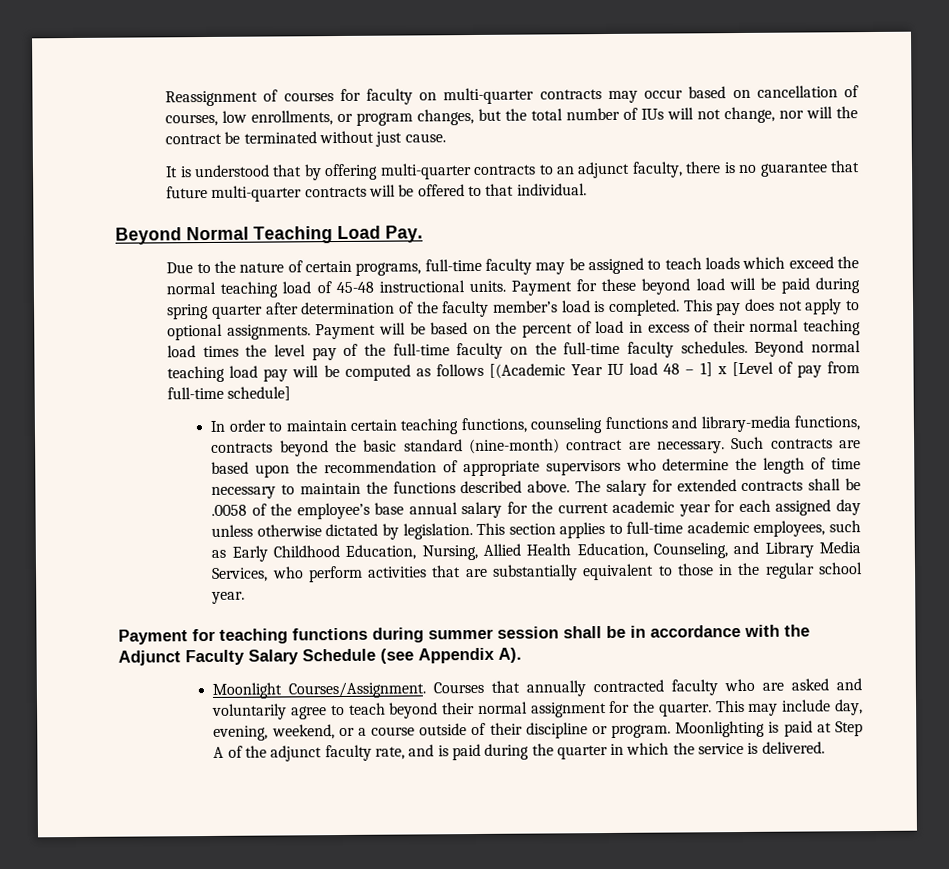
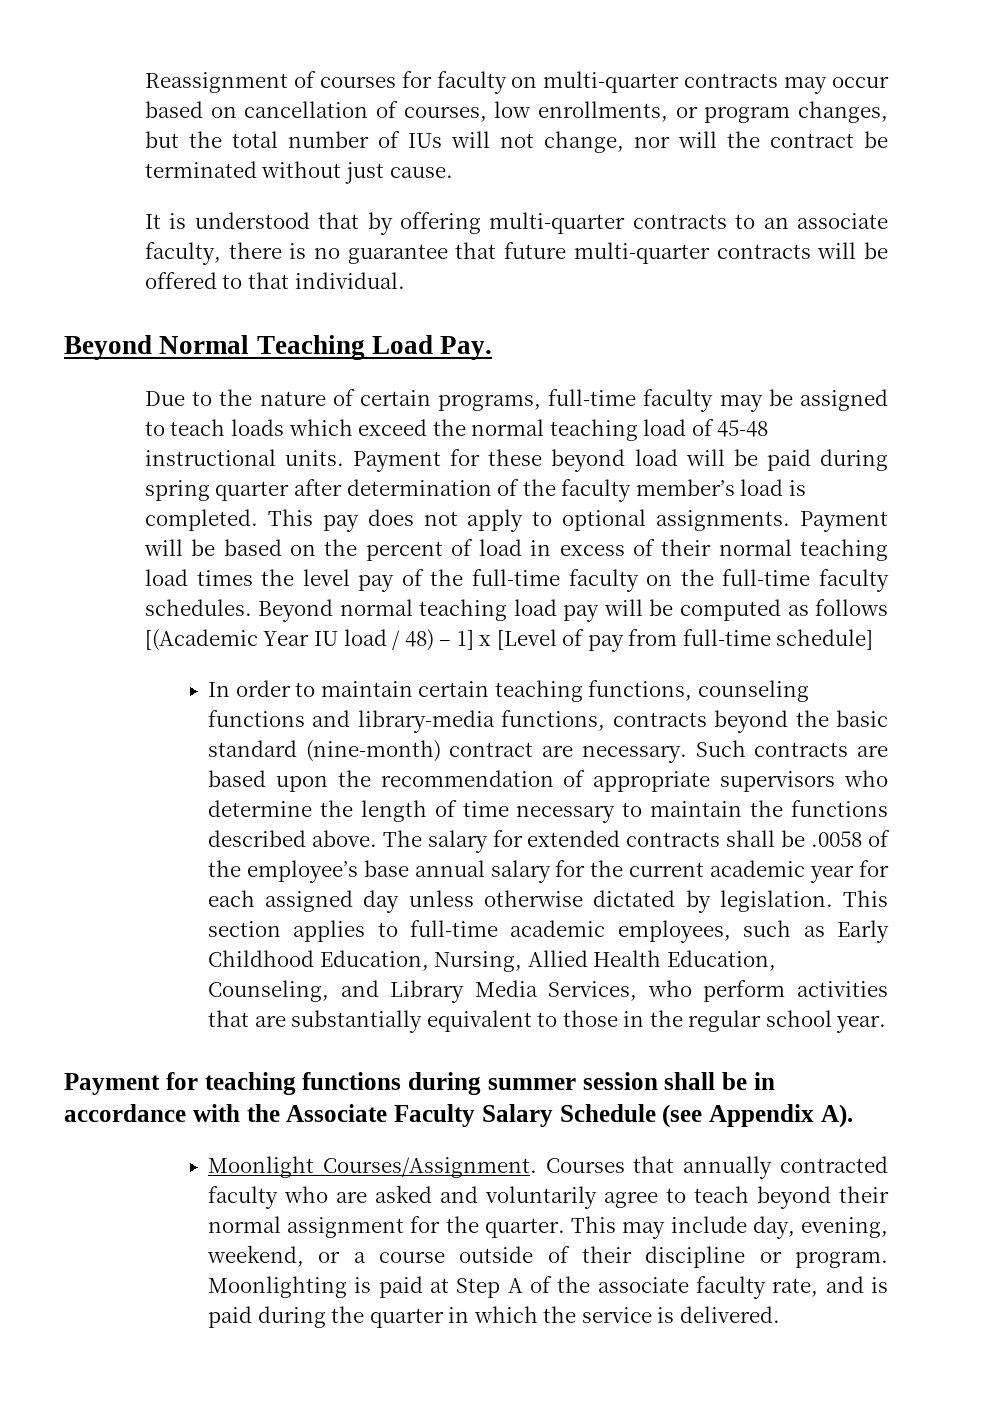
[577,161,631,179] adjunct -> [797,213,889,229] associate
[663,363,681,375] 48 -> [392,629,434,651] / 48)
[118,650,181,666] Adjunct -> [286,1104,388,1122] Associate
[270,745,323,762] adjunct -> [597,1277,689,1293] associate

